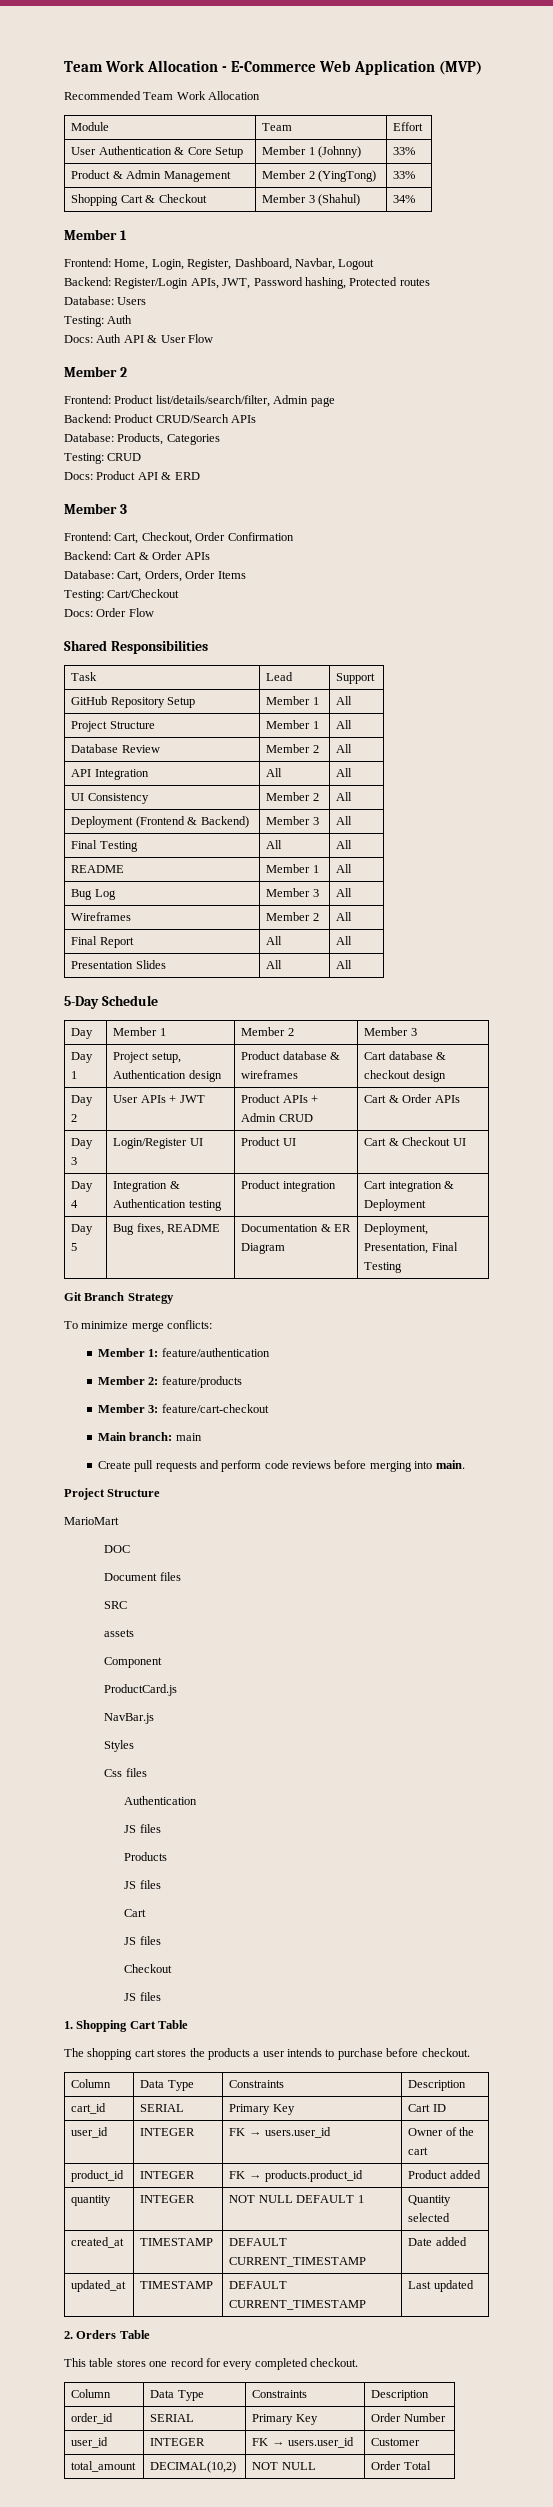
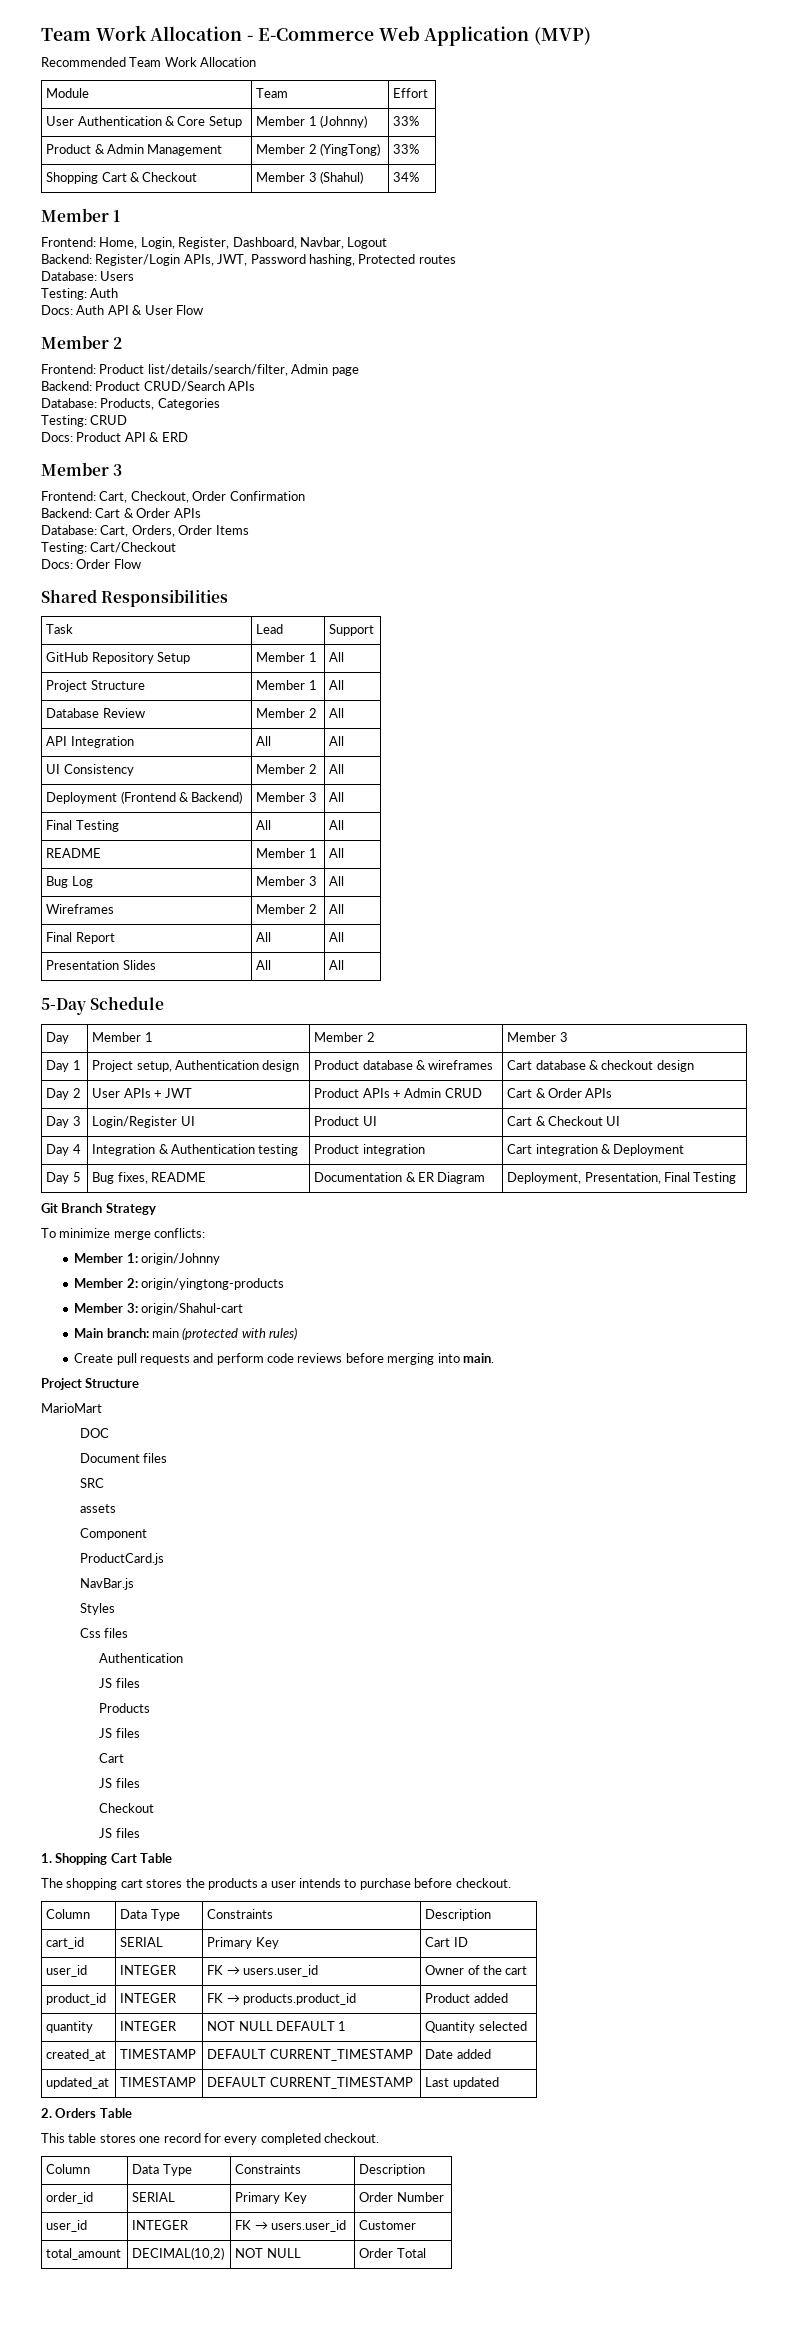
[161,1348,270,1357] feature/authentication -> [140,1253,220,1265] origin/Johnny
[161,1376,242,1388] feature/products -> [140,1278,284,1290] origin/yingtong-products
[161,1404,269,1413] feature/cart-checkout -> [140,1303,243,1315] origin/Shahul-cart
(202, 1437) none -> [182,1327,298,1340] (protected with rules)

